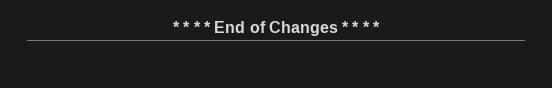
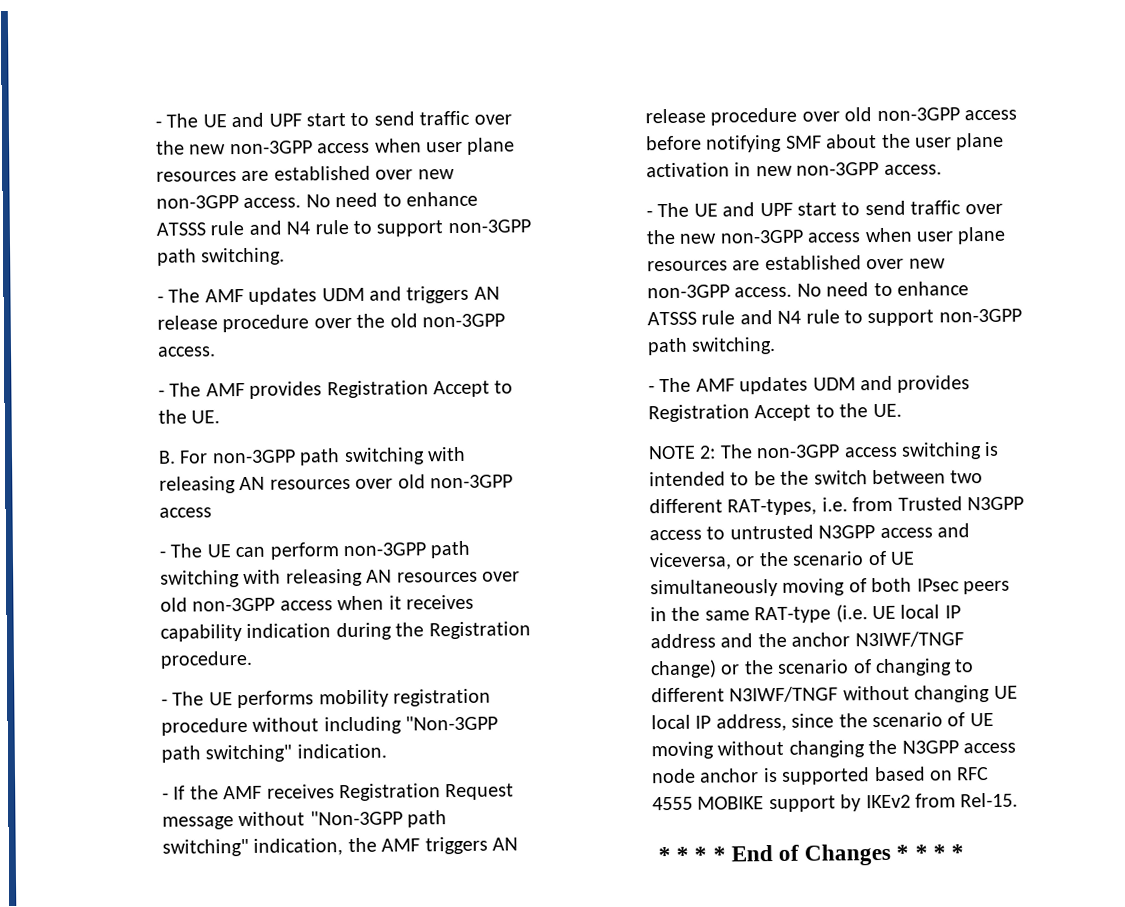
(172, 27) none -> [155,110,512,128] [156,137,516,155] [156,165,455,182] [156,191,479,209] [156,219,531,237] [157,247,286,266] [157,285,500,305] [157,313,506,333] [157,346,217,357] [158,380,514,399] [158,409,221,424] [158,446,467,466] [159,474,514,494] [159,507,213,518] [159,540,471,560] [160,568,521,588] [160,594,475,612] [160,621,531,642] [160,650,254,669] [161,688,492,709] [161,715,499,736] [161,743,387,763] [162,783,515,802] [162,810,448,830] [162,836,519,857] [645,107,1018,126] [646,132,1005,153] [646,162,942,178] [646,200,1003,218] [646,226,1007,245] [647,255,946,272] [647,281,970,299] [647,308,1022,327] [647,336,777,356] [648,375,971,395] [648,403,902,423] [648,441,1000,460] [649,469,984,487] [649,496,1025,516] [649,523,971,541] [649,550,916,571] [650,577,1011,598] [650,604,961,624] [650,631,964,649] [650,658,975,679] [651,684,1018,703] [651,712,994,732] [651,739,1017,760] [651,766,990,785] [652,792,1019,813] - The UE and UPF start to send traffic over the new non-3GPP access when user plane resources are established over new non-3GPP access. No need to enhance ATSSS rule and N4 rule to support non-3GPP path switching. // - The AMF updates UDM and triggers AN release procedure over the old non-3GPP access. // - The AMF provides Registration Accept to the UE. // B. For non-3GPP path switching with releasing AN resources over old non-3GPP access // - The UE can perform non-3GPP path switching with releasing AN resources over old non-3GPP access when it receives capability indication during the Registration procedure. // - The UE performs mobility registration procedure without including "Non-3GPP path switching" indication. // - If the AMF receives Registration Request message without "Non-3GPP path switching" indication, the AMF triggers AN release procedure over old non-3GPP access before notifying SMF about the user plane activation in new non-3GPP access. // - The UE and UPF start to send traffic over the new non-3GPP access when user plane resources are established over new non-3GPP access. No need to enhance ATSSS rule and N4 rule to support non-3GPP path switching. // - The AMF updates UDM and provides Registration Accept to the UE. // NOTE 2: The non-3GPP access switching is intended to be the switch between two different RAT-types, i.e. from Trusted N3GPP access to untrusted N3GPP access and viceversa, or the scenario of UE simultaneously moving of both IPsec peers in the same RAT-type (i.e. UE local IP address and the anchor N3IWF/TNGF change) or the scenario of changing to different N3IWF/TNGF without changing UE local IP address, since the scenario of UE moving without changing the N3GPP access node anchor is supported based on RFC 4555 MOBIKE support by IKEv2 from Rel-15. //

